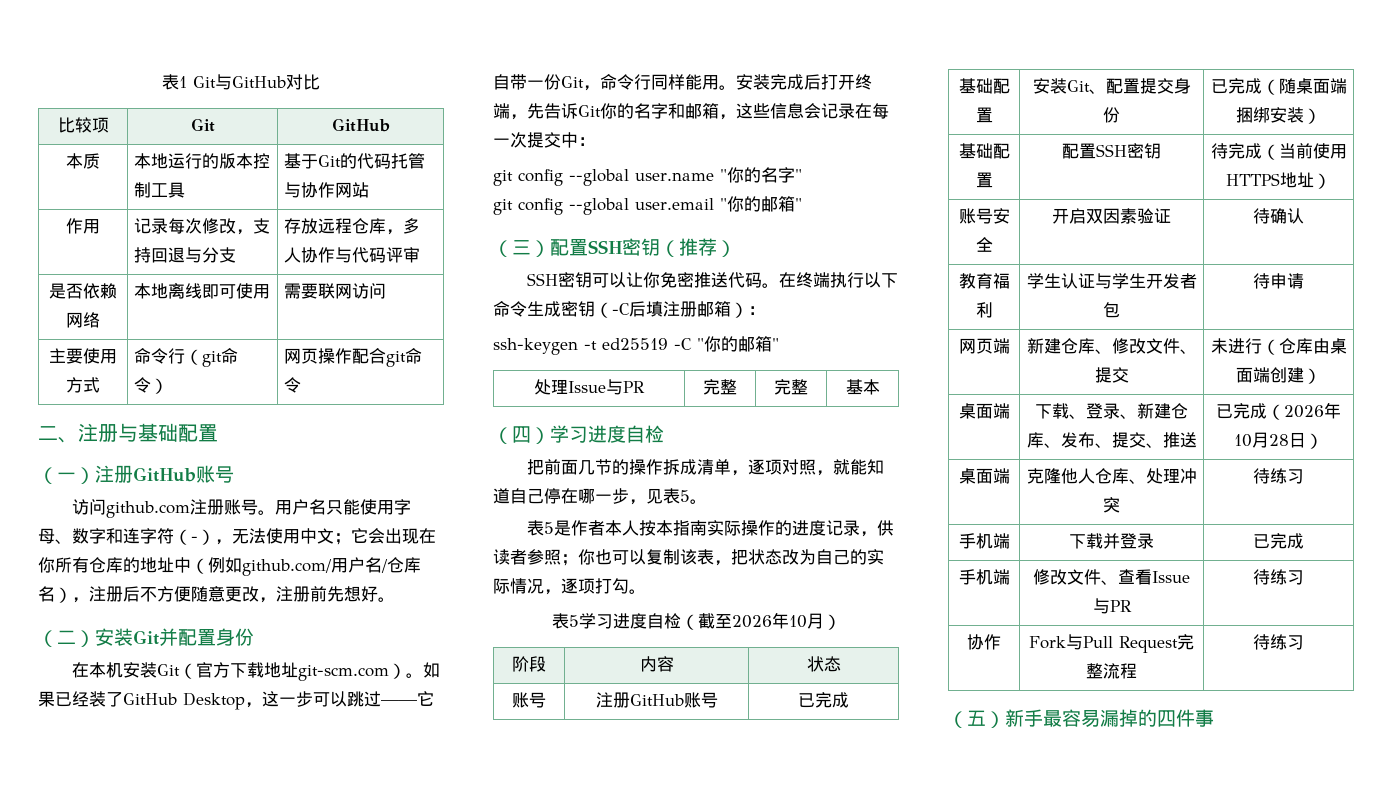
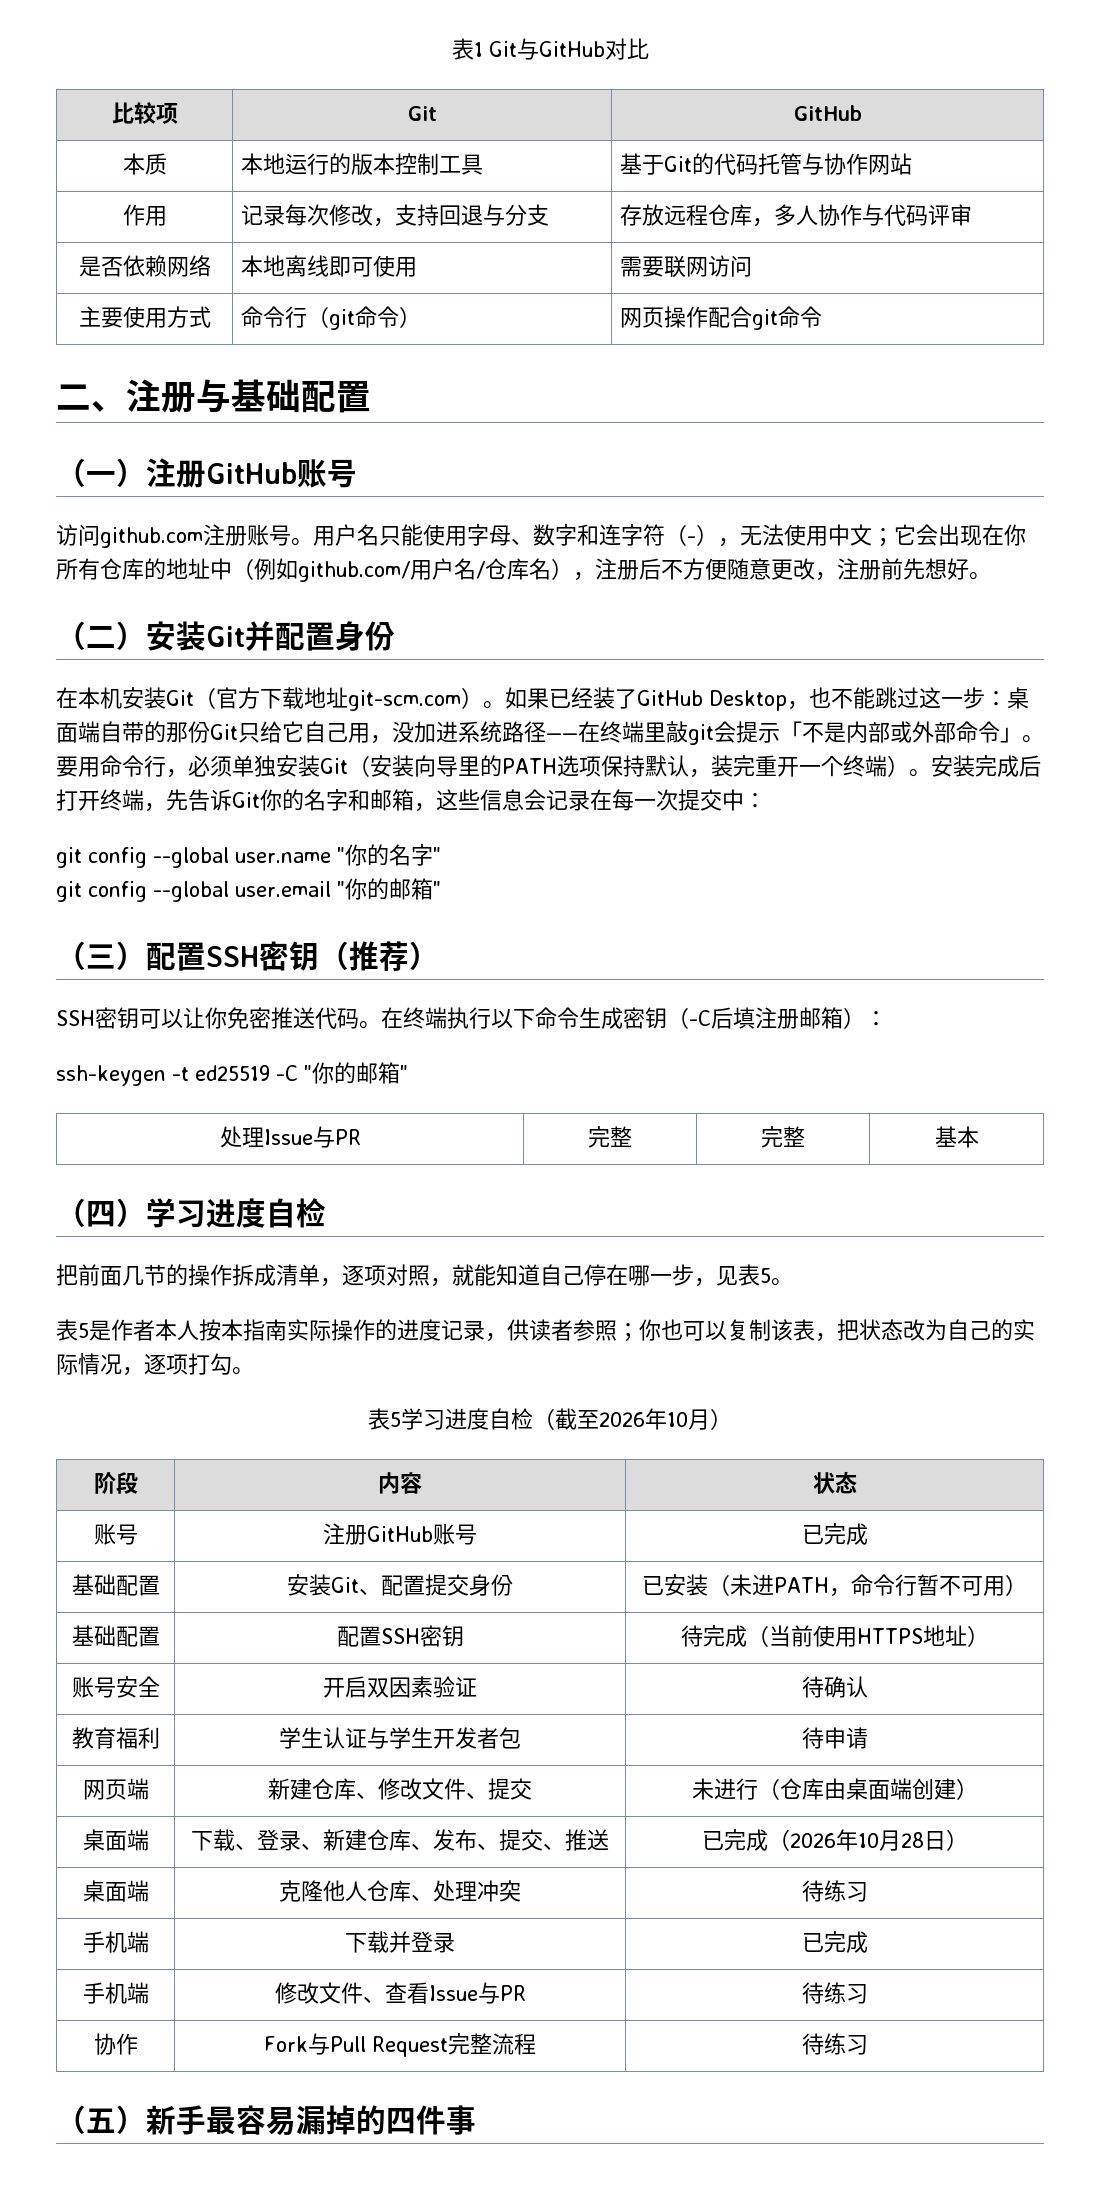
[262,691,434,707] [493,74,719,91] 这一步可以跳过——它自带一份Git，命令行同样能用 -> [809,687,1029,709] [56,721,1044,745] [56,755,909,778] 也不能跳过这一步：桌面端自带的那份Git只给它自己用，没加进系统路径——在终端里敲git会提示「不是内部或外部命令」。要用命令行，必须单独安装Git（安装向导里的PATH选项保持默认，装完重开一个终端）
[1227,78,1347,95] [1236,107,1304,123] 完成（随桌面端捆绑安装 -> [664,1574,1005,1597] 安装（未进PATH，命令行暂不可用

